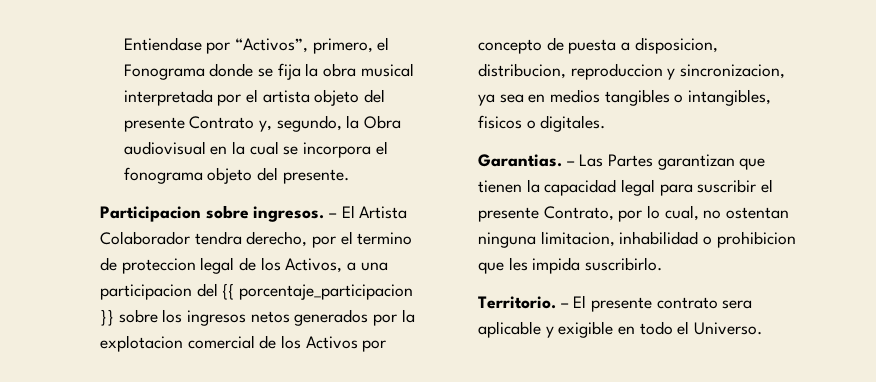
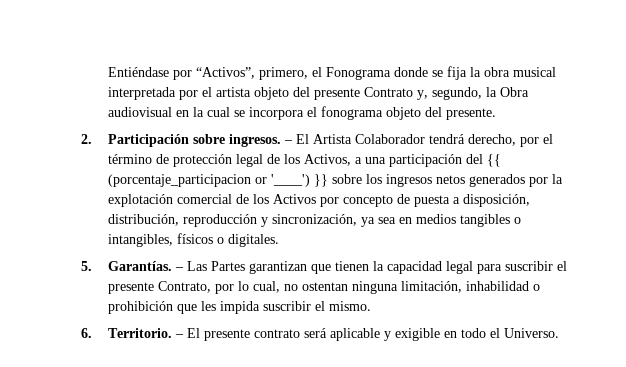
[123,37,202,51] Entiendase -> [108,67,170,77] Entiéndase
[99,206,201,222] Participacion -> [81,134,190,147] 2. Participación
[194,231,242,245] tendra -> [429,134,466,144] tendrá
[357,232,413,245] [99,257,196,274] termino de proteccion -> [108,154,233,167] término de protección
[99,284,192,300] participacion -> [389,154,463,167] participación
[238,284,413,300] porcentaje_participacion -> [108,174,311,187] (porcentaje_participacion or '____')
[99,335,183,352] explotacion -> [108,194,174,207] explotación
[634,37,718,54] [477,63,785,80] disposicion, distribucion, reproduccion y sincronizacion, -> [463,194,531,207] [108,214,358,227] disposición, distribución, reproducción y sincronización,
[477,115,522,129] fisicos -> [177,233,214,244] físicos
[477,154,562,167] Garantias. -> [81,261,173,271] 5. Garantías.
[540,231,615,247] limitacion, -> [401,281,463,293] limitación,
[716,231,796,248] prohibicion -> [108,301,174,314] prohibición
[584,257,662,271] suscribirlo. // -> [263,301,372,311] [81,328,93,338] suscribir el mismo. // 6.
[722,300,753,309] sera -> [304,328,328,338] será

